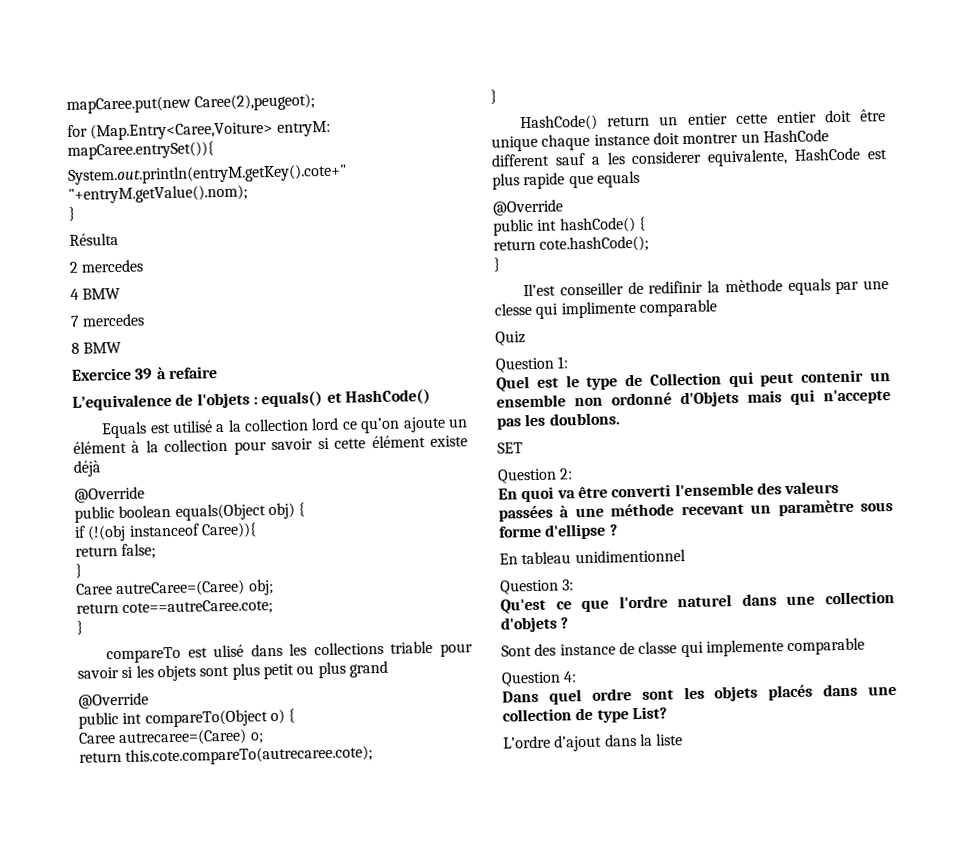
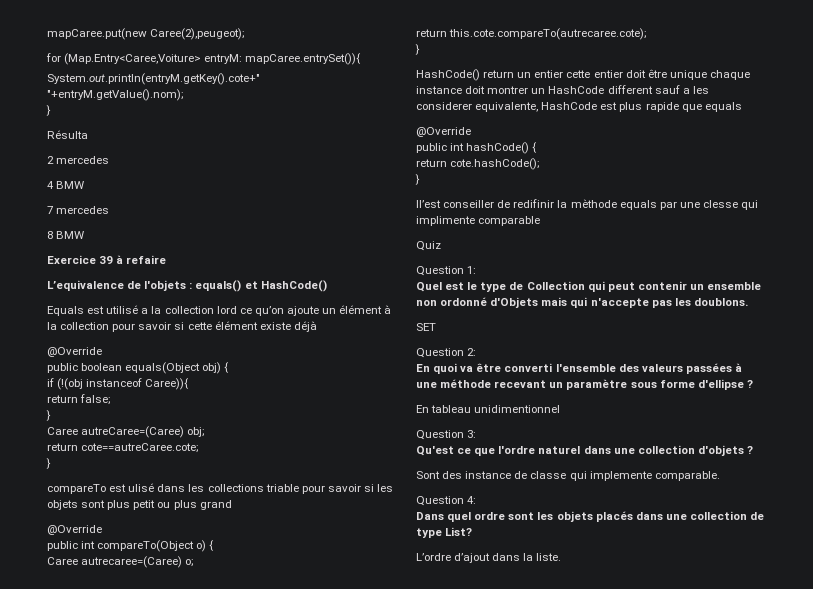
[787,637,866,656] comparable -> [654,471,720,481] comparable.
[656,733,684,746] liste -> [536,553,562,561] liste.

